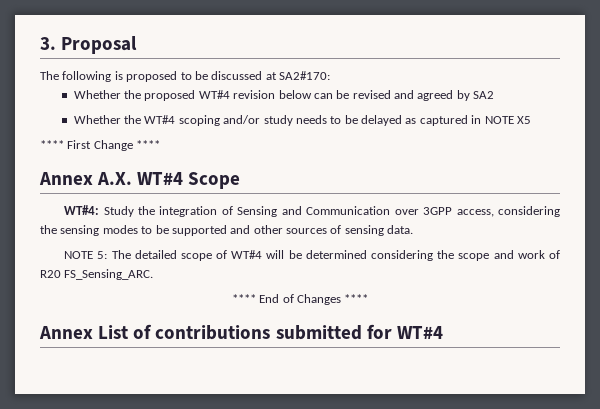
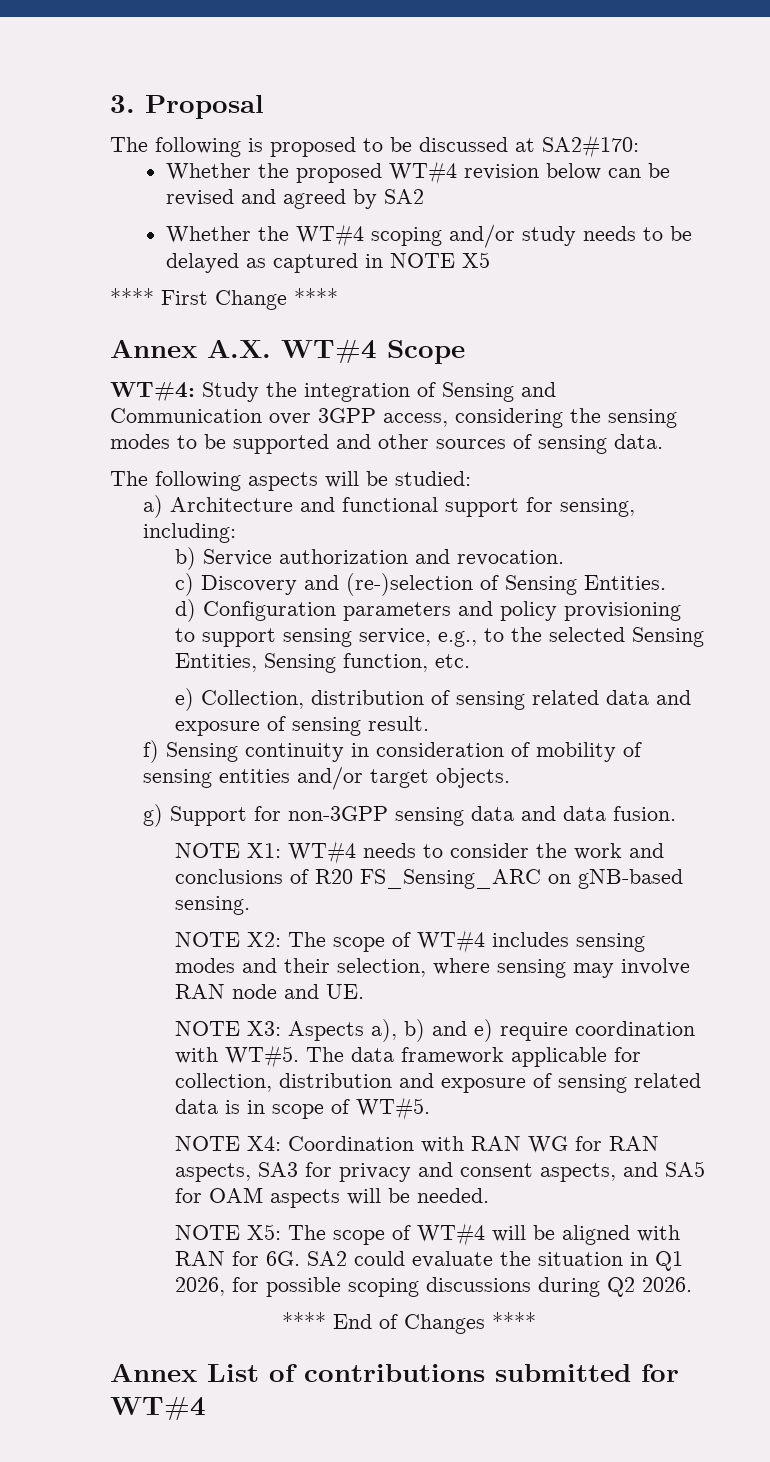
[64,250,177,259] NOTE 5: The detailed -> [110,471,471,491] [142,495,635,518] [142,523,236,543] [175,547,565,570] [175,573,667,596] [175,599,682,622] [175,627,705,647] [175,653,471,673] [175,688,692,711] [175,716,430,736] [142,740,642,763] [142,766,510,790] [142,804,676,827] [175,841,665,864] [175,869,684,889] [175,896,251,915] [175,930,646,953] [175,958,691,978] [175,984,365,999] [175,1019,696,1042] [175,1045,642,1068] [175,1073,702,1093] [175,1097,431,1120] [175,1136,660,1153] [175,1161,706,1182] [175,1187,490,1208] [175,1224,327,1240] The following aspects will be studied: // a) Architecture and functional support for sensing, including: // b) Service authorization and revocation. // c) Discovery and (re-)selection of Sensing Entities. // d) Configuration parameters and policy provisioning to support sensing service, e.g., to the selected Sensing Entities, Sensing function, etc. // e) Collection, distribution of sensing related data and exposure of sensing result. // f) Sensing continuity in consideration of mobility of sensing entities and/or target objects. // g) Support for non-3GPP sensing data and data fusion. // NOTE X1: WT#4 needs to consider the work and conclusions of R20 FS_Sensing_ARC on gNB-based sensing. // NOTE X2: The scope of WT#4 includes sensing modes and their selection, where sensing may involve RAN node and UE. // NOTE X3: Aspects a), b) and e) require coordination with WT#5. The data framework applicable for collection, distribution and exposure of sensing related data is in scope of WT#5. // NOTE X4: Coordination with RAN WG for RAN aspects, SA3 for privacy and consent aspects, and SA5 for OAM aspects will be needed. // NOTE X5: The
[305,250,560,261] [40,269,154,280] determined considering the scope and work of R20 FS_Sensing_ARC. -> [562,1225,681,1245] [175,1251,684,1271] [175,1277,693,1297] aligned with RAN for 6G. SA2 could evaluate the situation in Q1 2026, for possible scoping discussions during Q2 2026.

